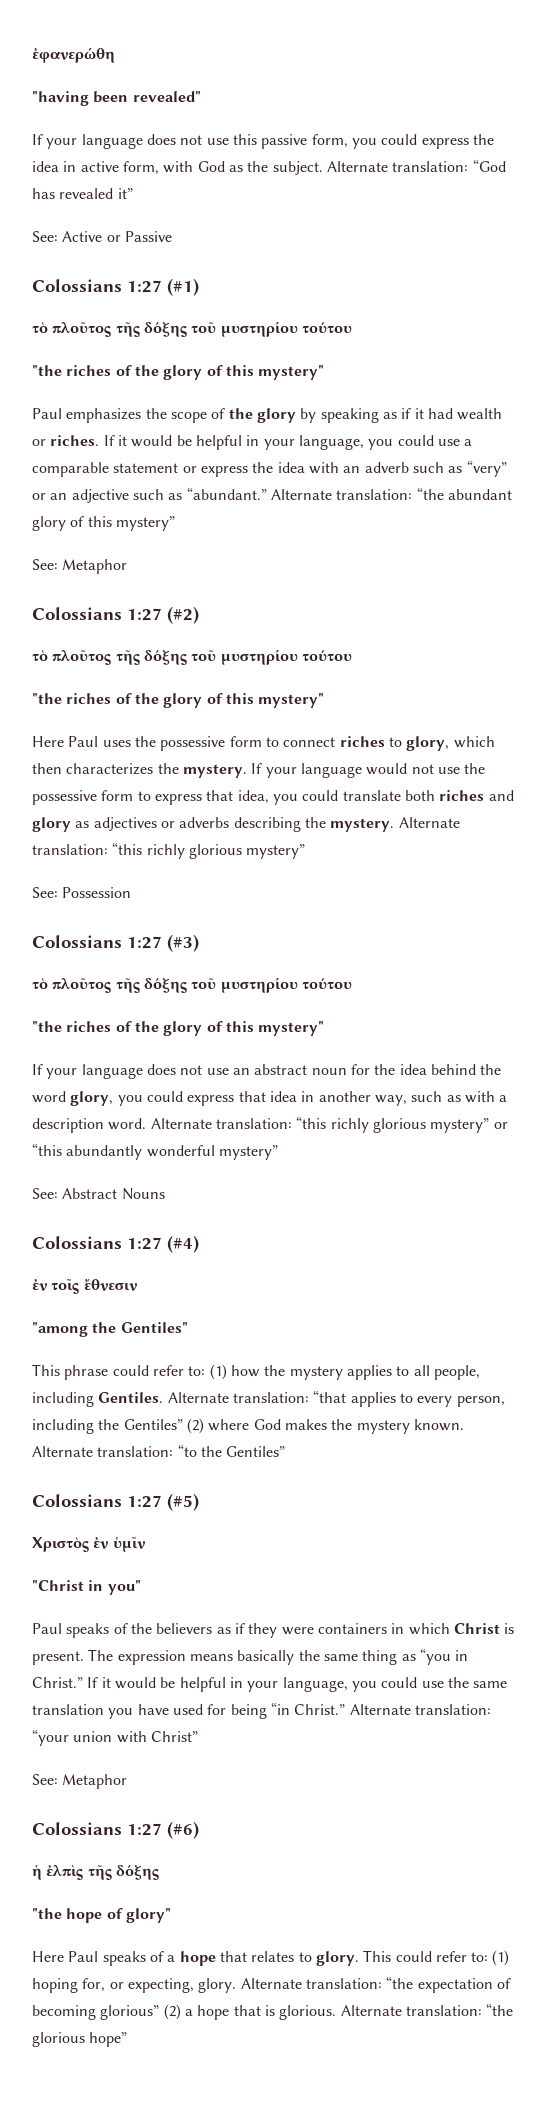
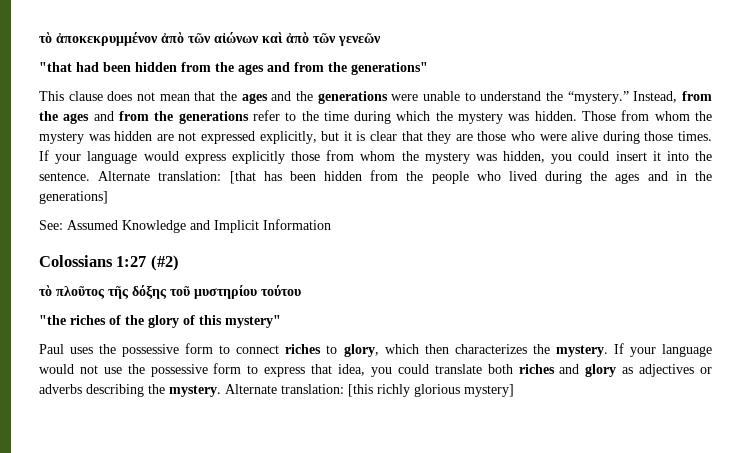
[32,47,115,63] [32,91,201,106] [32,134,494,149] [32,159,506,175] [32,188,133,199] [32,231,172,242] [32,278,199,296] [32,321,352,337] [32,365,325,380] [32,408,503,423] [32,435,473,450] [32,460,507,477] [32,487,512,503] [32,516,175,531] [32,559,128,574] ἐφανερώθη // "having been revealed" // If your language does not use this passive form, you could express the idea in active form, with God as the subject. Alternate translation: “God has revealed it” // See: Active or Passive // Colossians 1:27 (#1) // τὸ πλοῦτος τῆς δόξης τοῦ μυστηρίου τούτου // "the riches of the glory of this mystery" // Paul emphasizes the scope of the glory by speaking as if it had wealth or riches. If it would be helpful in your language, you could use a comparable statement or express the idea with an adverb such as “very” or an adjective such as “abundant.” Alternate translation: “the abundant glory of this mystery” // See: Metaphor -> [39,32,381,46] [39,62,428,75] [39,91,712,104] [39,110,712,124] [39,131,713,144] [39,150,712,164] [39,170,712,184] [39,191,108,204] [39,219,331,233] τὸ ἀποκεκρυμμένον ἀπὸ τῶν αἰώνων καὶ ἀπὸ τῶν γενεῶν // "that had been hidden from the ages and from the generations" // This clause does not mean that the ages and the generations were unable to understand the “mystery.” Instead, from the ages and from the generations refer to the time during which the mystery was hidden. Those from whom the mystery was hidden are not expressed explicitly, but it is clear that they are those who were alive during those times. If your language would express explicitly those from whom the mystery was hidden, you could insert it into the sentence. Alternate translation: [that has been hidden from the people who lived during the ages and in the generations] // See: Assumed Knowledge and Implicit Information
[32,736,64,747] Here -> (281, 321) none
[112,842,306,859] [32,887,132,898] [32,934,199,952] [32,977,352,993] [32,1021,325,1036] [32,1064,502,1079] [32,1091,508,1106] [32,1116,508,1133] [32,1143,278,1160] [32,1188,165,1200] [32,1235,199,1253] [32,1279,137,1294] [32,1322,188,1337] [32,1364,480,1380] [32,1390,505,1407] [32,1418,464,1434] [32,1444,286,1457] [32,1493,199,1511] [32,1537,145,1552] [32,1580,141,1595] [32,1623,515,1638] [32,1648,469,1665] [32,1677,508,1692] [32,1702,491,1719] [32,1729,198,1746] [32,1774,128,1789] [32,1821,199,1839] [32,1865,159,1880] [32,1908,171,1923] [32,1950,510,1966] [32,1976,511,1993] [32,2003,514,2020] [32,2032,128,2047] “this richly glorious mystery” // See: Possession // Colossians 1:27 (#3) // τὸ πλοῦτος τῆς δόξης τοῦ μυστηρίου τούτου // "the riches of the glory of this mystery" // If your language does not use an abstract noun for the idea behind the word glory, you could express that idea in another way, such as with a description word. Alternate translation: “this richly glorious mystery” or “this abundantly wonderful mystery” // See: Abstract Nouns // Colossians 1:27 (#4) // ἐν τοῖς ἔθνεσιν // "among the Gentiles" // This phrase could refer to: (1) how the mystery applies to all people, including Gentiles. Alternate translation: “that applies to every person, including the Gentiles” (2) where God makes the mystery known. Alternate translation: “to the Gentiles” // Colossians 1:27 (#5) // Χριστὸς ἐν ὑμῖν // "Christ in you" // Paul speaks of the believers as if they were containers in which Christ is present. The expression means basically the same thing as “you in Christ.” If it would be helpful in your language, you could use the same translation you have used for being “in Christ.” Alternate translation: “your union with Christ” // See: Metaphor // Colossians 1:27 (#6) // ἡ ἐλπὶς τῆς δόξης // "the hope of glory" // Here Paul speaks of a hope that relates to glory. This could refer to: (1) hoping for, or expecting, glory. Alternate translation: “the expectation of becoming glorious” (2) a hope that is glorious. Alternate translation: “the glorious hope” -> [348,384,514,397] [this richly glorious mystery]

